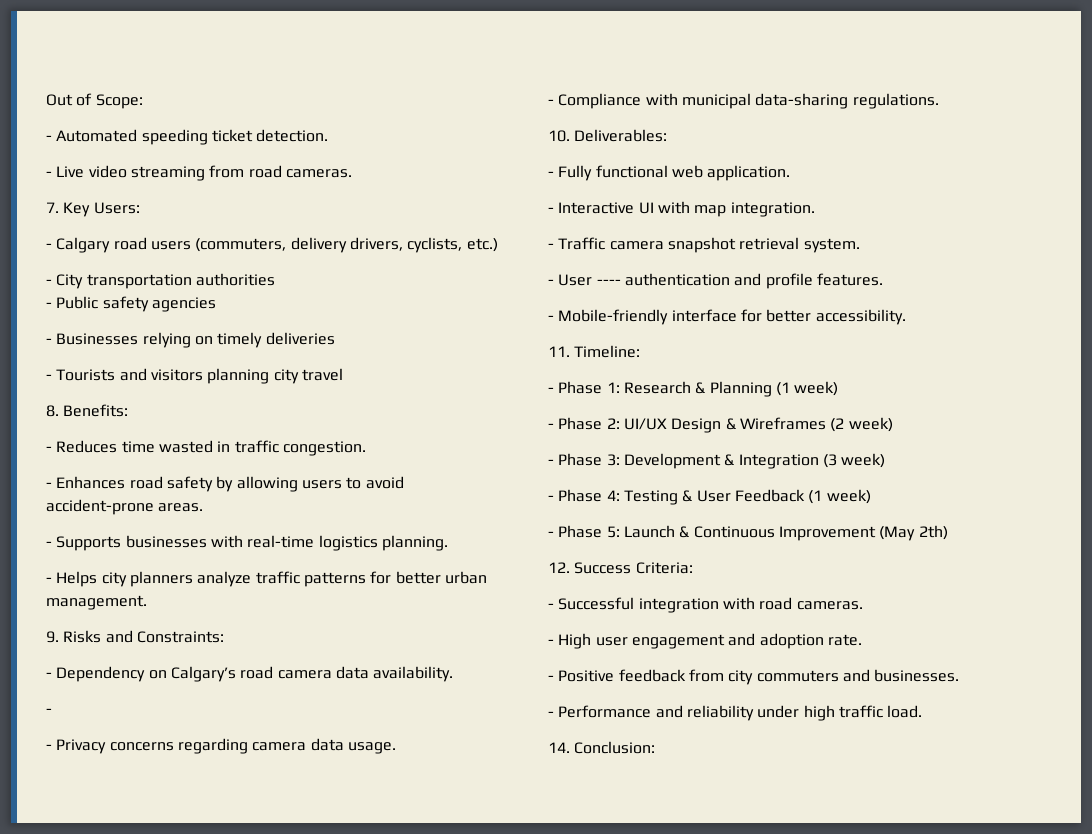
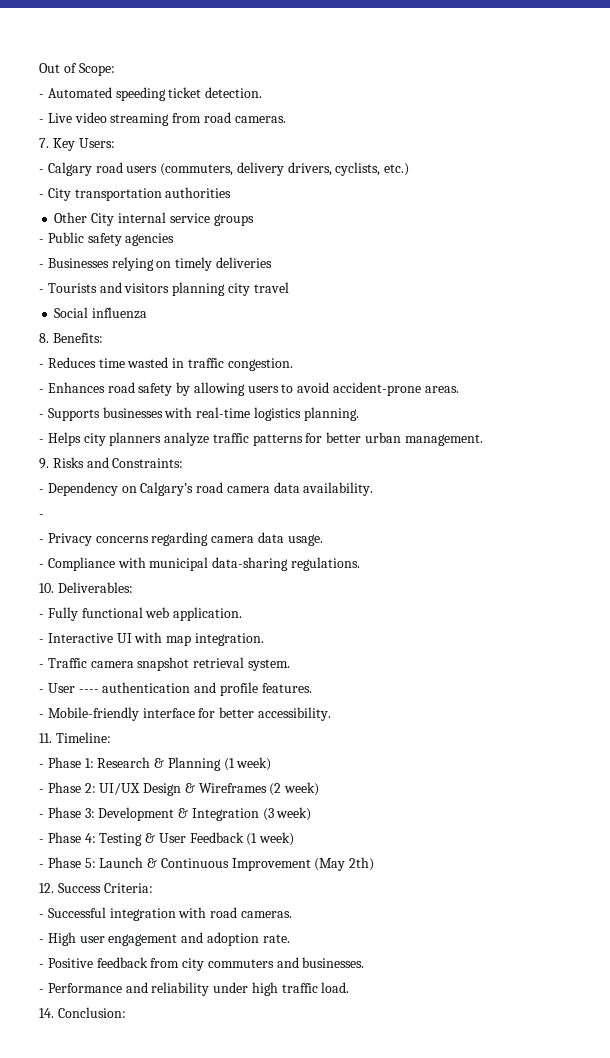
(275, 279) none -> [54,212,254,226] // Other City internal service groups
(343, 374) none -> [54,307,148,319] // Social influenza

